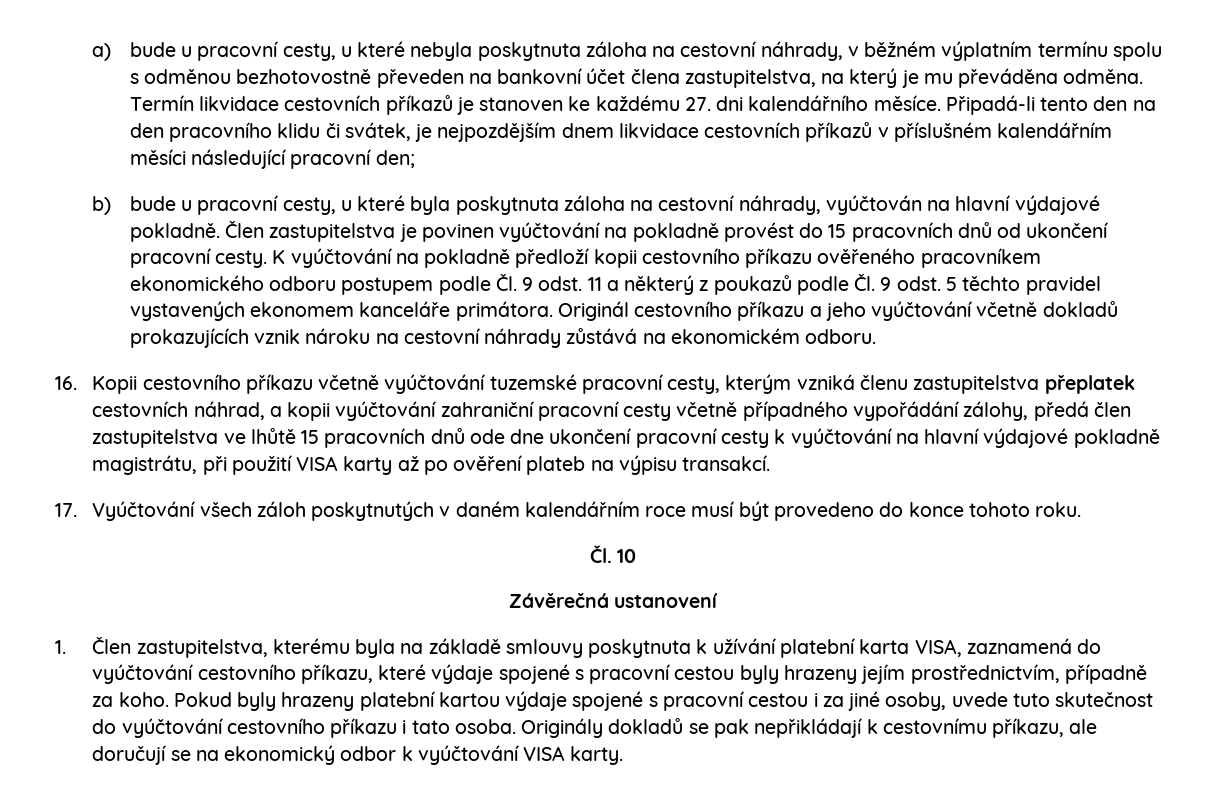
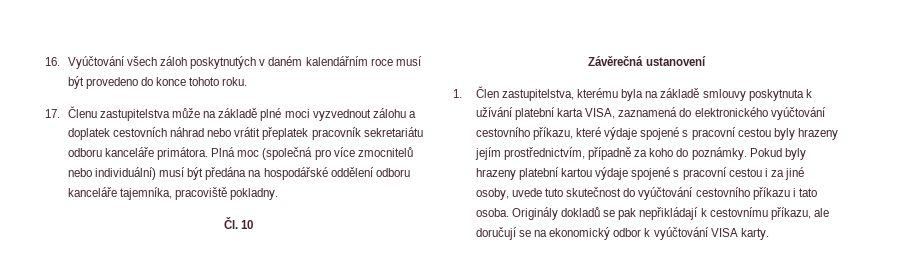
[92,41,1162,61] [129,68,1144,88] [129,95,1156,115] [129,122,1113,142] [129,149,415,169] [92,195,1100,215] [129,220,1109,242] [129,248,1041,268] [129,273,1101,295] [129,301,1118,321] [129,328,877,348] [55,374,1135,394] [92,401,1131,421] [92,428,1160,448] [92,455,771,475] [55,503,77,517] a) bude u pracovní cesty, u které nebyla poskytnuta záloha na cestovní náhrady, v běžném výplatním termínu spolu s odměnou bezhotovostně převeden na bankovní účet člena zastupitelstva, na který je mu převáděna odměna. Termín likvidace cestovních příkazů je stanoven ke každému 27. dni kalendářního měsíce. Připadá-li tento den na den pracovního klidu či svátek, je nejpozdějším dnem likvidace cestovních příkazů v příslušném kalendářním měsíci následující pracovní den; // b) bude u pracovní cesty, u které byla poskytnuta záloha na cestovní náhrady, vyúčtován na hlavní výdajové pokladně. Člen zastupitelstva je povinen vyúčtování na pokladně provést do 15 pracovních dnů od ukončení pracovní cesty. K vyúčtování na pokladně předloží kopii cestovního příkazu ověřeného pracovníkem ekonomického odboru postupem podle Čl. 9 odst. 11 a některý z poukazů podle Čl. 9 odst. 5 těchto pravidel vystavených ekonomem kanceláře primátora. Originál cestovního příkazu a jeho vyúčtování včetně dokladů prokazujících vznik nároku na cestovní náhrady zůstává na ekonomickém odboru. // 16. Kopii cestovního příkazu včetně vyúčtování tuzemské pracovní cesty, kterým vzniká členu zastupitelstva přeplatek cestovních náhrad, a kopii vyúčtování zahraniční pracovní cesty včetně případného vypořádání zálohy, předá člen zastupitelstva ve lhůtě 15 pracovních dnů ode dne ukončení pracovní cesty k vyúčtování na hlavní výdajové pokladně magistrátu, při použití VISA karty až po ověření plateb na výpisu transakcí. // 17. -> [45,57,60,66] 16.
(1082, 509) none -> [45,106,416,121] [67,127,423,140] [67,147,413,160] [67,167,410,180] [67,187,279,200] // 17. Členu zastupitelstva může na základě plné moci vyzvednout zálohu a doplatek cestovních náhrad nebo vrátit přeplatek pracovník sekretariátu odboru kanceláře primátora. Plná moc (společná pro více zmocnitelů nebo individuální) musí být předána na hospodářské oddělení odboru kanceláře tajemníka, pracoviště pokladny.
(1102, 646) none -> [694,107,768,117] elektronického
[118,692,169,707] koho. -> [649,147,747,160] koho do poznámky.

